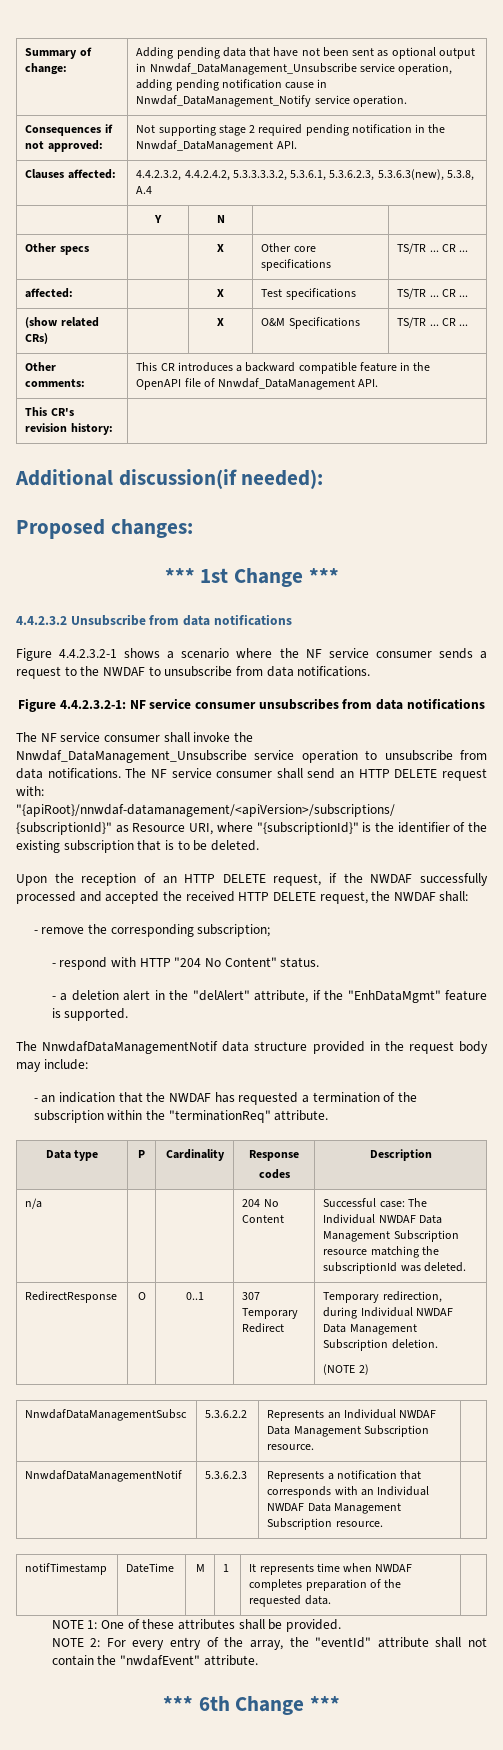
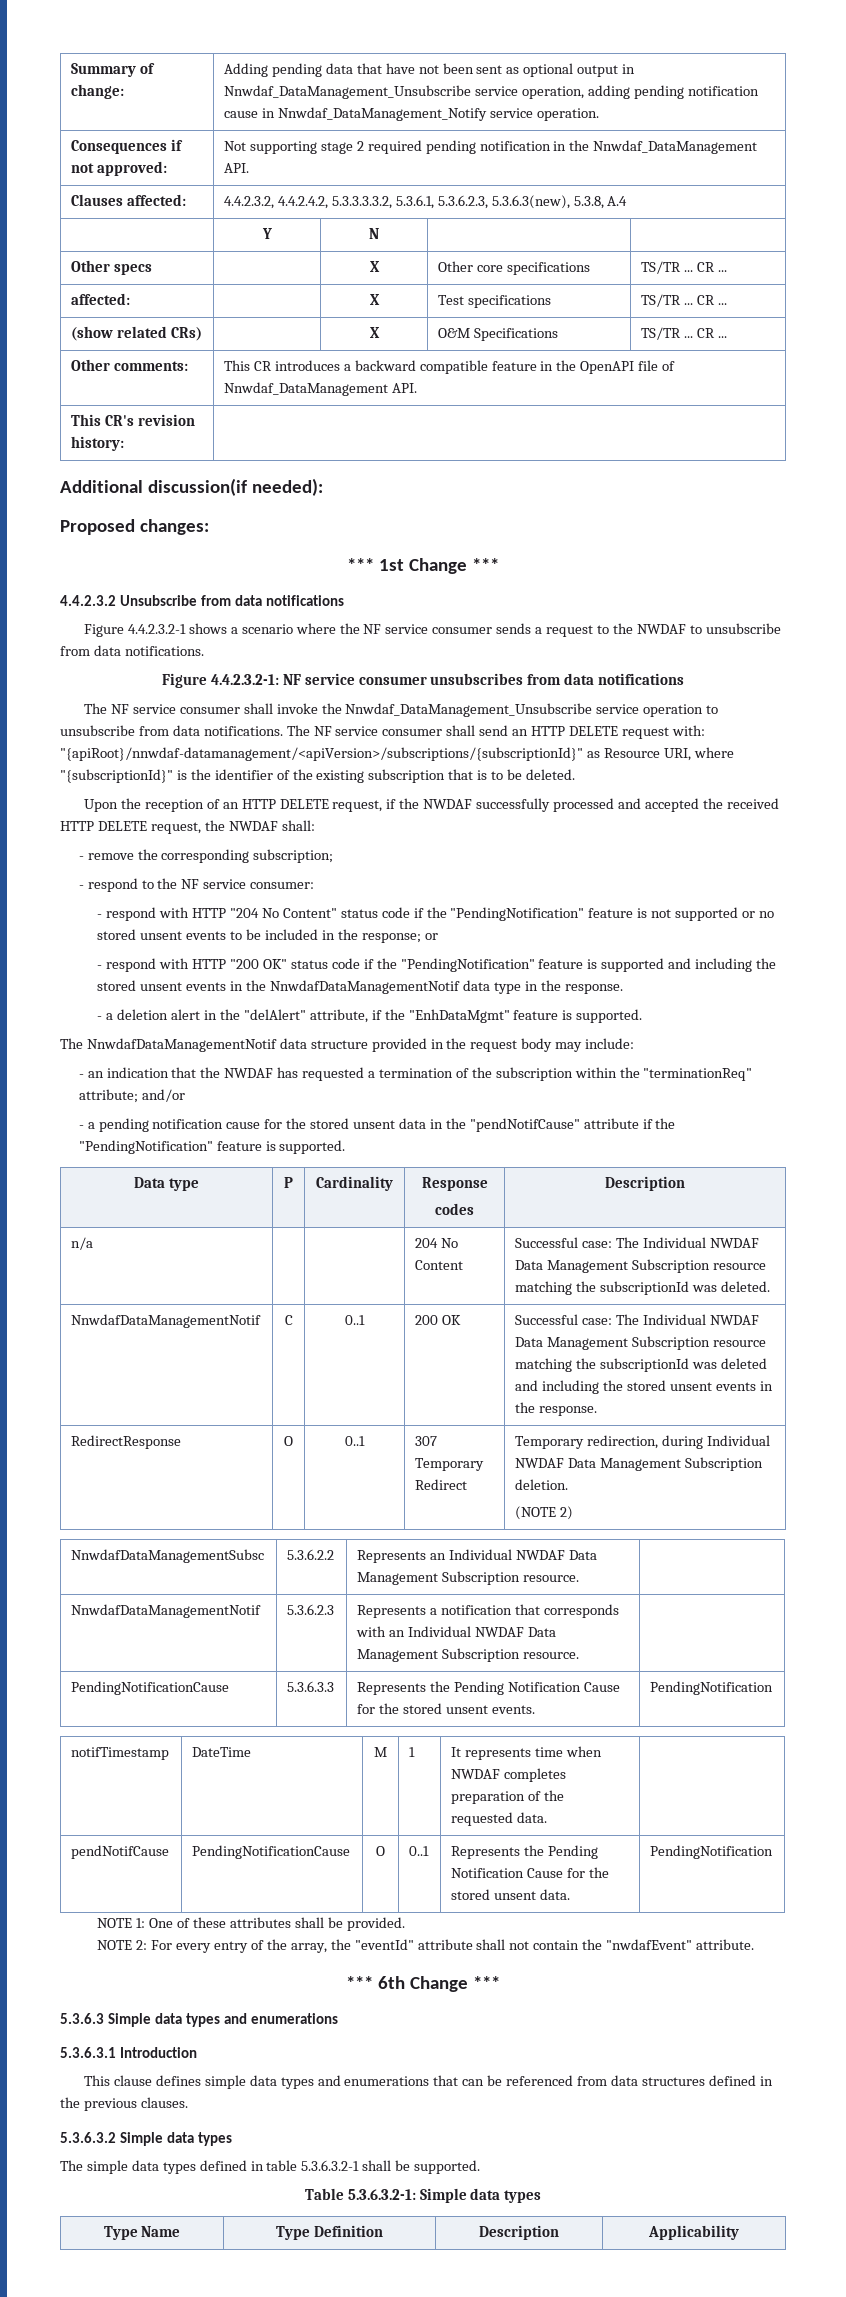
(271, 930) none -> [78,878,315,892] // - respond to the NF service consumer:
[280,957,320,968] status. -> [340,907,774,921] [97,929,438,943] [97,958,777,972] [97,980,623,994] status code if the "PendingNotification" feature is not supported or no stored unsent events to be included in the response; or // - respond with HTTP "200 OK" status code if the "PendingNotification" feature is supported and including the stored unsent events in the NnwdafDataManagementNotif data type in the response.
[274,1110,329,1121] attribute. -> [78,1089,185,1103] [78,1118,676,1132] [78,1140,346,1154] attribute; and/or // - a pending notification cause for the stored unsent data in the "pendNotifCause" attribute if the "PendingNotification" feature is supported.
(466, 1267) none -> [71,1314,262,1328] [284,1315,293,1325] [345,1315,365,1325] [415,1315,461,1325] [515,1314,759,1325] [515,1336,766,1350] [515,1358,767,1372] [515,1380,773,1394] [515,1402,597,1416] // NnwdafDataManagementNotif | C | 0..1 | 200 OK | Successful case: The Individual NWDAF Data Management Subscription resource matching the subscriptionId was deleted and including the stored unsent events in the response.
(383, 1524) none -> [71,1681,230,1695] [287,1681,335,1692] [357,1681,620,1695] [357,1703,535,1714] [650,1681,774,1695] // PendingNotificationCause | 5.3.6.3.3 | Represents the Pending Notification Cause for the stored unsent events. | PendingNotification
(331, 1600) none -> [71,1845,170,1859] [192,1845,351,1859] [376,1846,385,1856] [409,1846,430,1856] [451,1845,598,1859] [451,1867,609,1878] [451,1889,570,1900] [650,1845,774,1859] // pendNotifCause | PendingNotificationCause | O | 0..1 | Represents the Pending Notification Cause for the stored unsent data. | PendingNotification
(341, 1703) none -> [60,2013,339,2027] [60,2047,198,2058] [84,2075,773,2089] [60,2097,188,2111] [60,2132,233,2146] [60,2160,481,2174] [304,2188,542,2203] [103,2226,181,2240] [276,2225,383,2240] [479,2225,559,2240] [648,2225,739,2240] // 5.3.6.3 Simple data types and enumerations // 5.3.6.3.1 Introduction // This clause defines simple data types and enumerations that can be referenced from data structures defined in the previous clauses. // 5.3.6.3.2 Simple data types // The simple data types defined in table 5.3.6.3.2-1 shall be supported. // Table 5.3.6.3.2-1: Simple data types // Type Name | Type Definition | Description | Applicability

